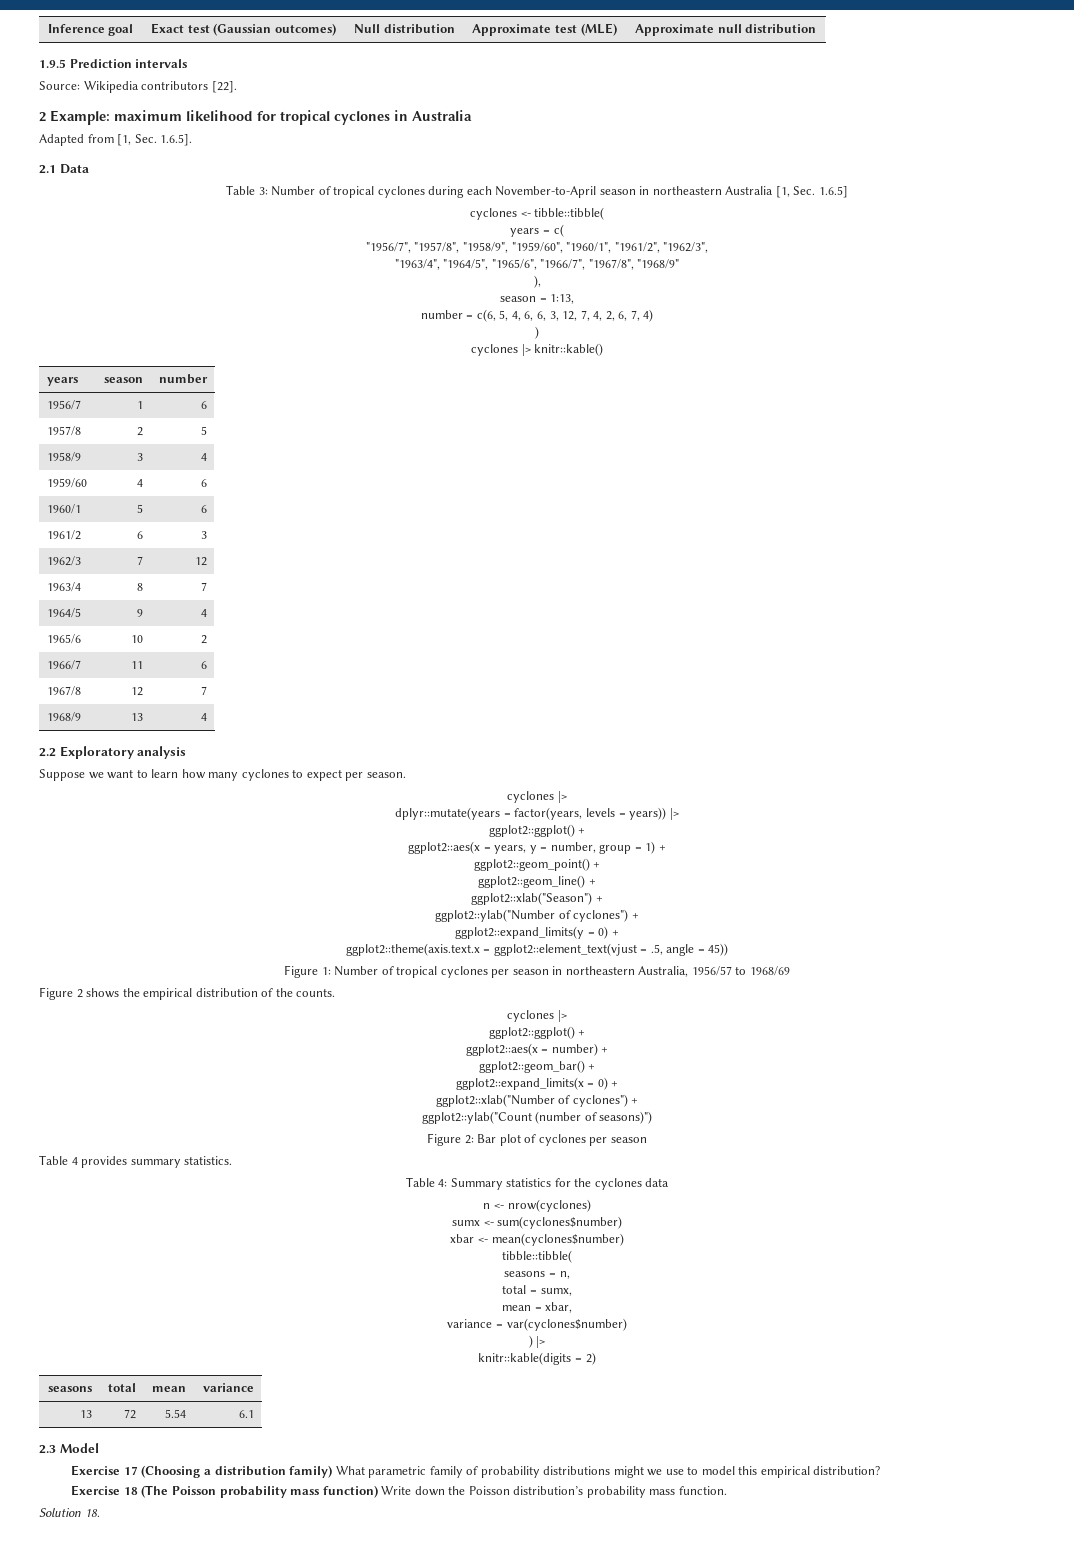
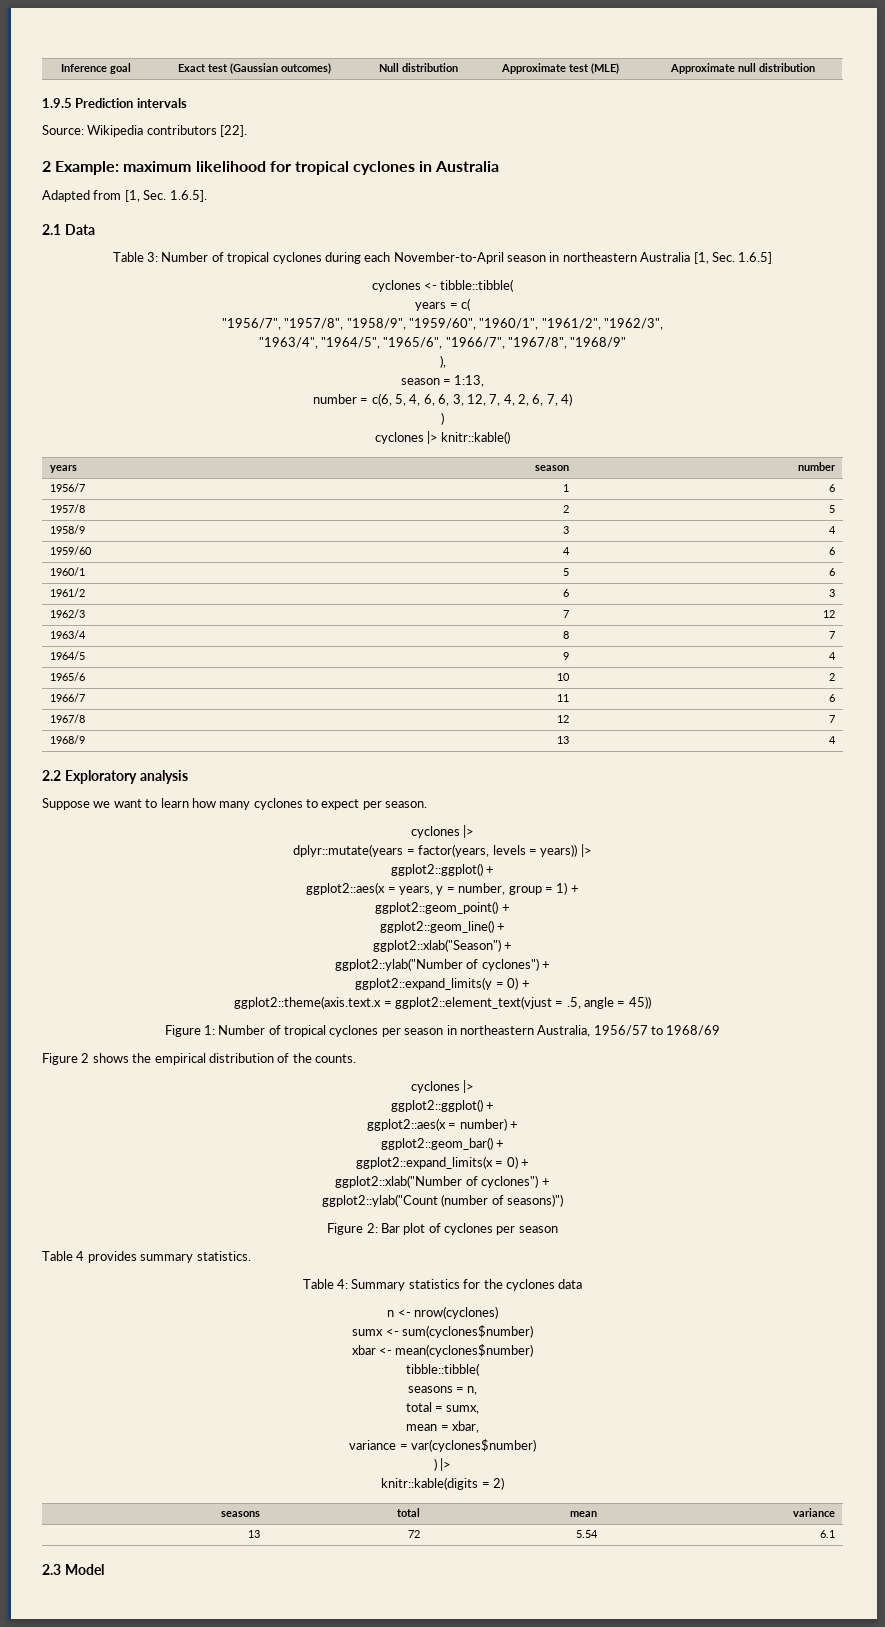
[71,1465,881,1478] [71,1485,727,1498] [39,1508,100,1517] // Exercise 17 (Choosing a distribution family) What parametric family of probability distributions might we use to model this empirical distribution? // Exercise 18 (The Poisson probability mass function) Write down the Poisson distribution’s probability mass function. // Solution 18. -> (104, 1569) none

